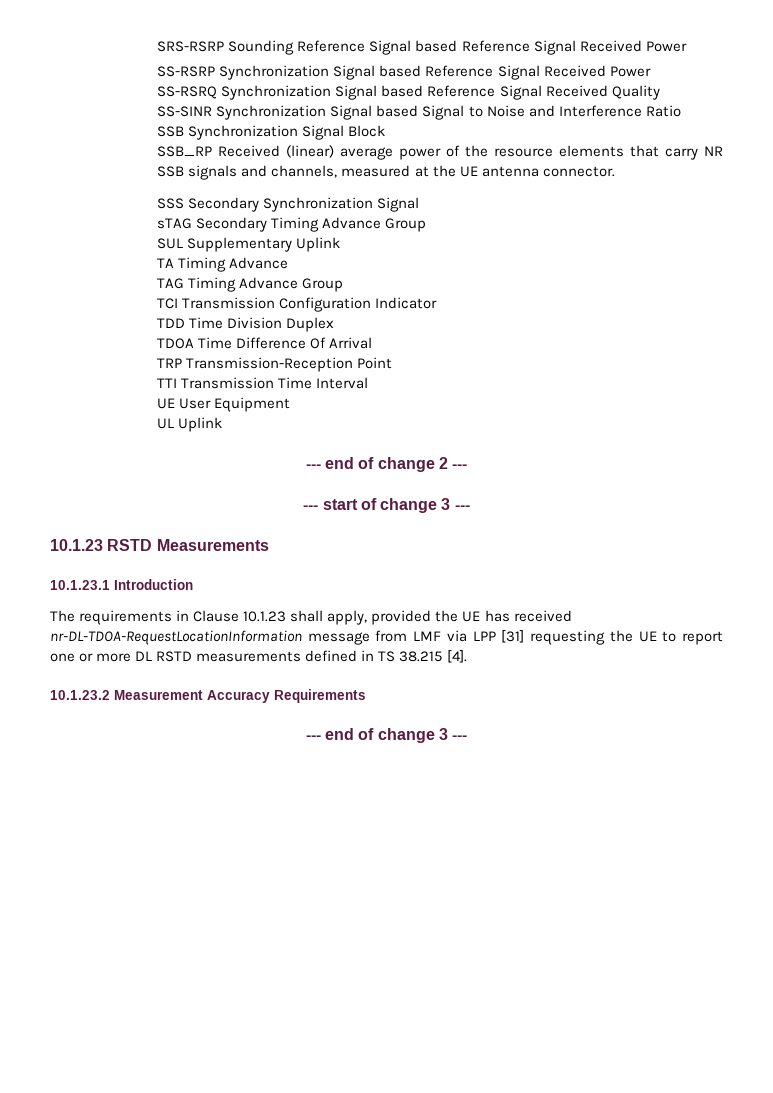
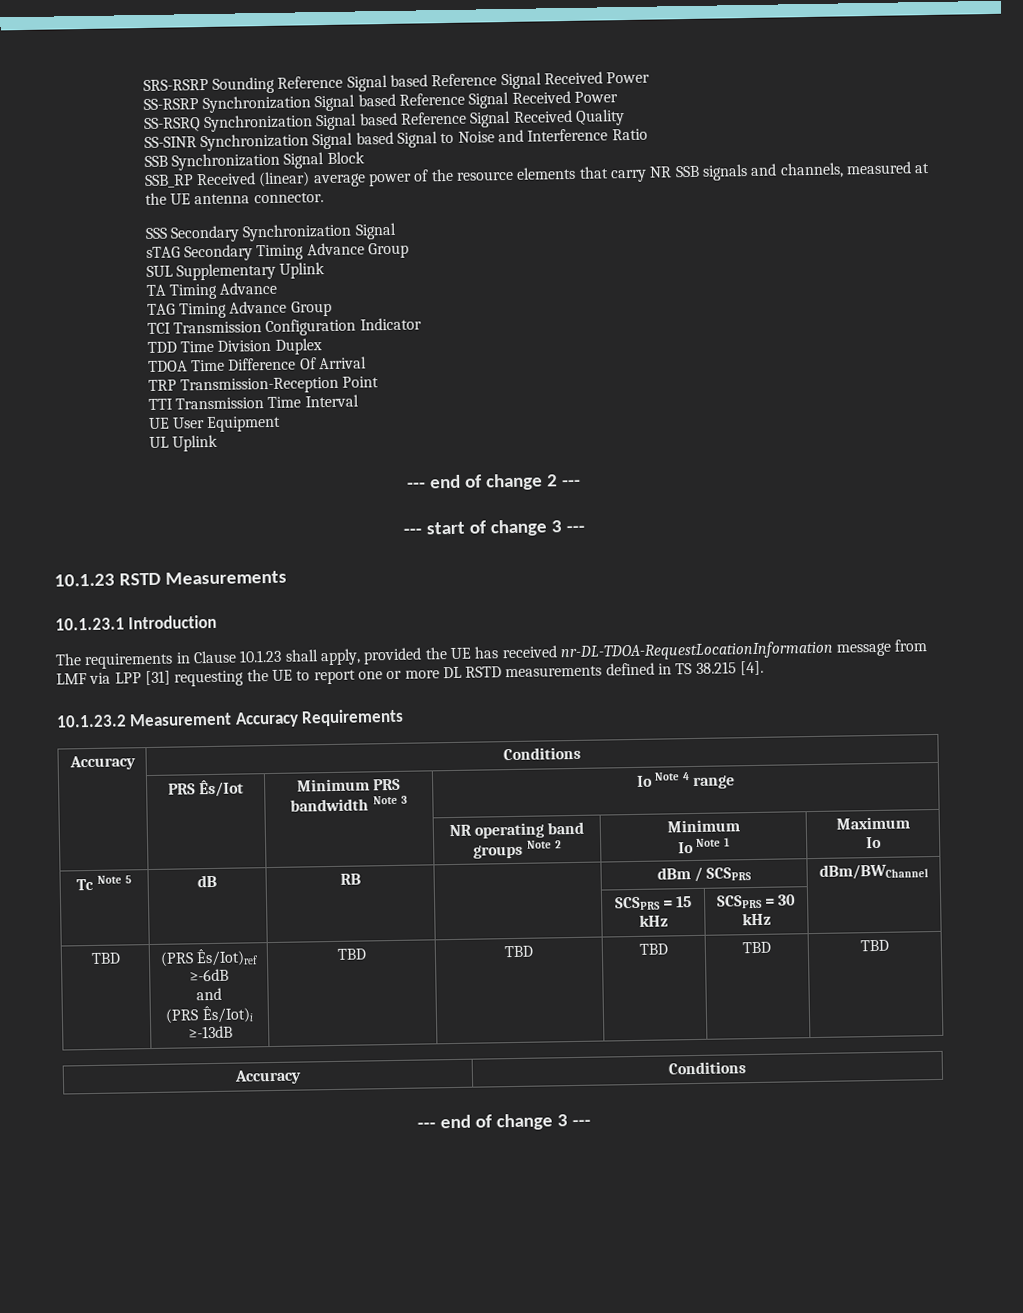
(366, 696) none -> [68,755,136,771] [503,746,581,761] [167,779,245,798] [296,778,402,792] [290,795,408,812] [635,772,736,790] [448,821,585,839] [473,840,562,859] [666,819,740,833] [677,837,731,854] [835,816,910,830] [866,836,882,849] [76,875,132,891] [197,874,217,888] [339,873,361,885] [656,866,753,882] [819,863,929,880] [614,896,693,911] [639,914,668,927] [715,894,797,909] [742,912,771,926] [90,952,121,965] [159,948,260,967] [189,968,229,982] [196,987,222,1001] [165,1005,254,1024] [187,1025,233,1039] [336,948,367,960] [504,945,533,958] [639,943,668,955] [742,941,771,954] [860,939,889,952] [234,1069,302,1085] [668,1061,746,1075] // Accuracy | Conditions // | PRS Ês/Iot | Minimum PRS bandwidth Note 3 | Io Note 4 range // | | | NR operating band groups Note 2 | Minimum // Io Note 1 | Maximum // Io // Tc Note 5 | dB | RB | | dBm / SCSPRS | dBm/BWChannel // | | | | SCSPRS = 15 kHz | SCSPRS = 30 kHz | // TBD | (PRS Ês/Iot)ref ≥-6dB // and // (PRS Ês/Iot)i ≥-13dB | TBD | TBD | TBD | TBD | TBD // Accuracy | Conditions

